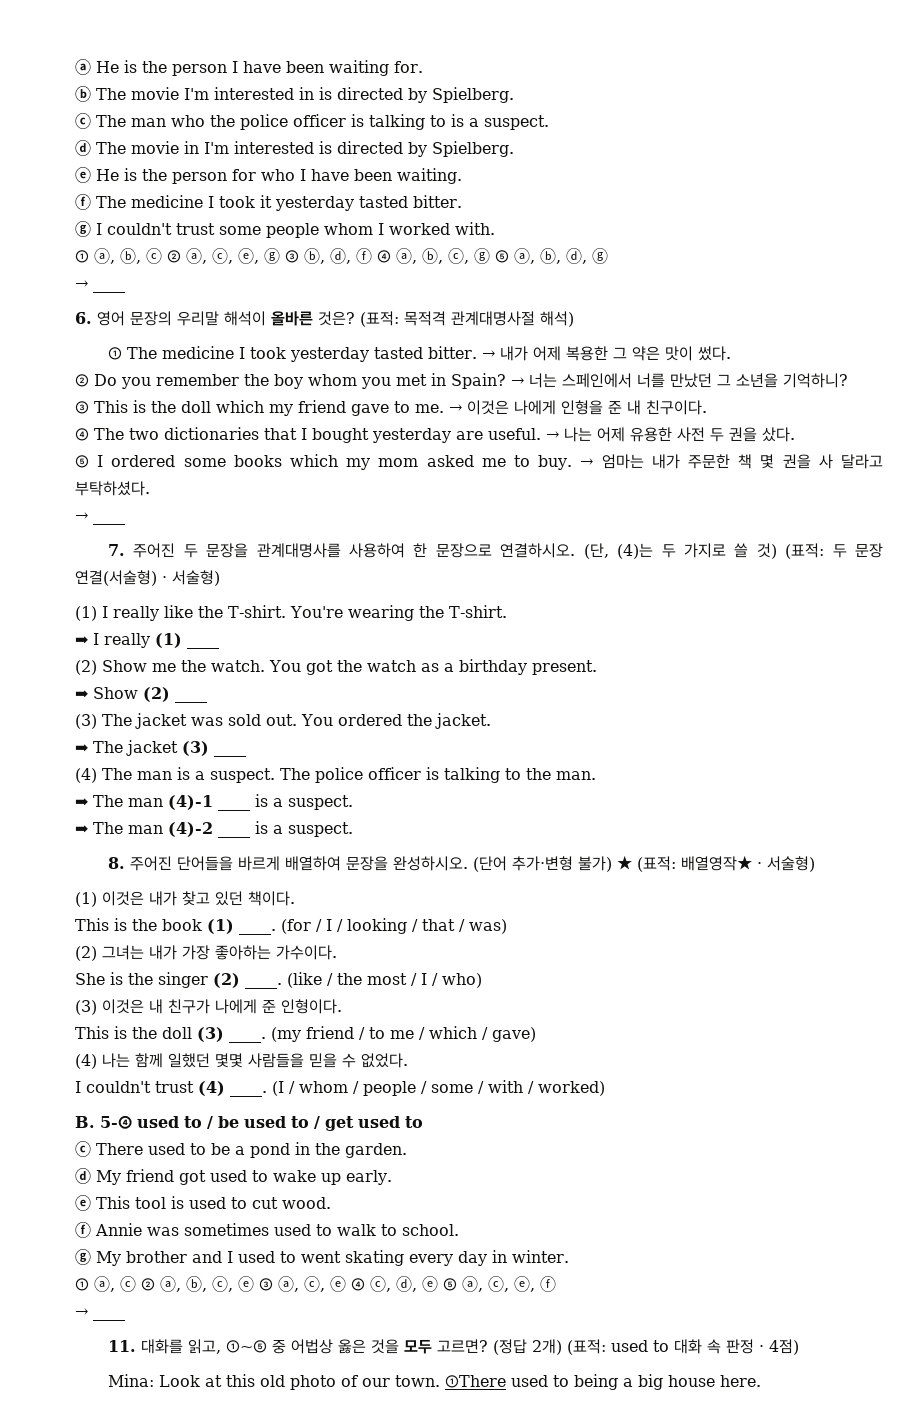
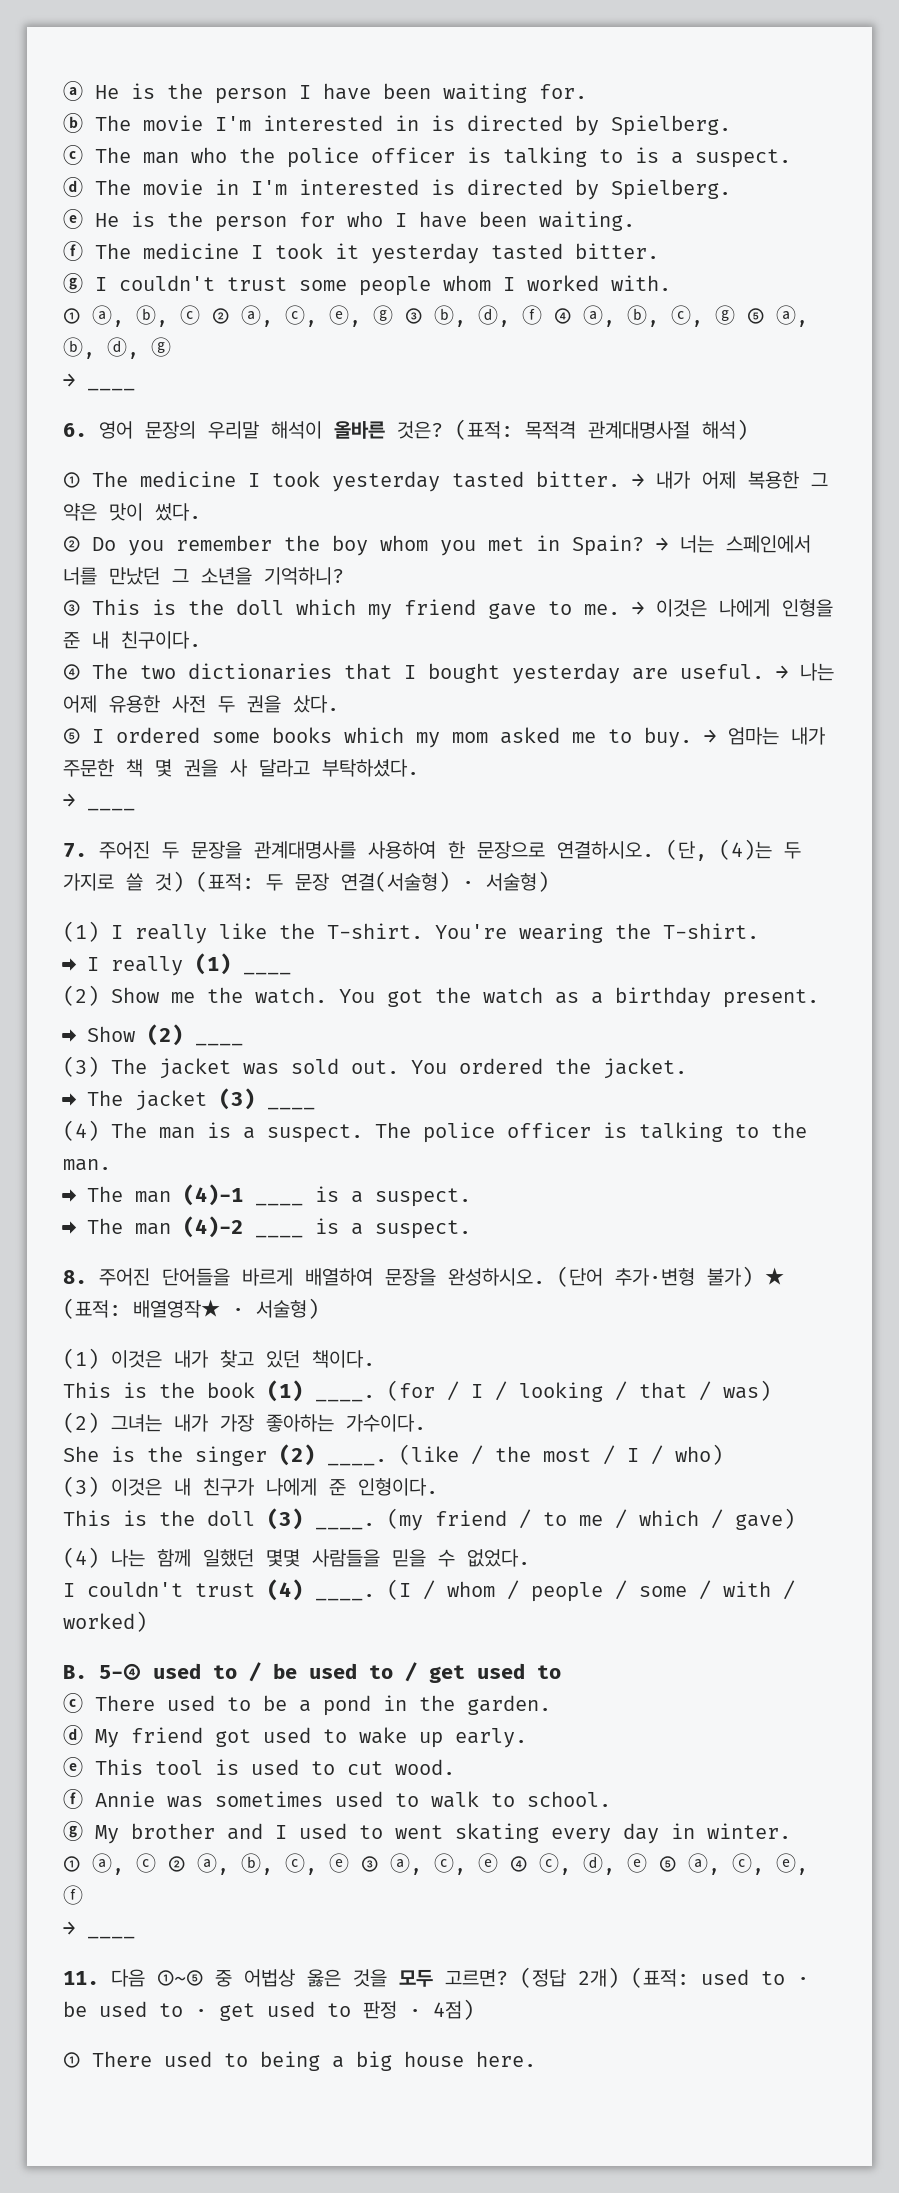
[140,1339,221,1354] 대화를 읽고, -> [111,1969,145,1987] 다음
[673,1339,799,1355] [107,1374,506,1390] 대화 속 판정 · 4점) // Mina: Look at this old photo of our town. ①There -> [797,1977,809,1985] [63,1999,474,2021] [63,2051,152,2068] · be used to · get used to 판정 · 4점) // ① There

